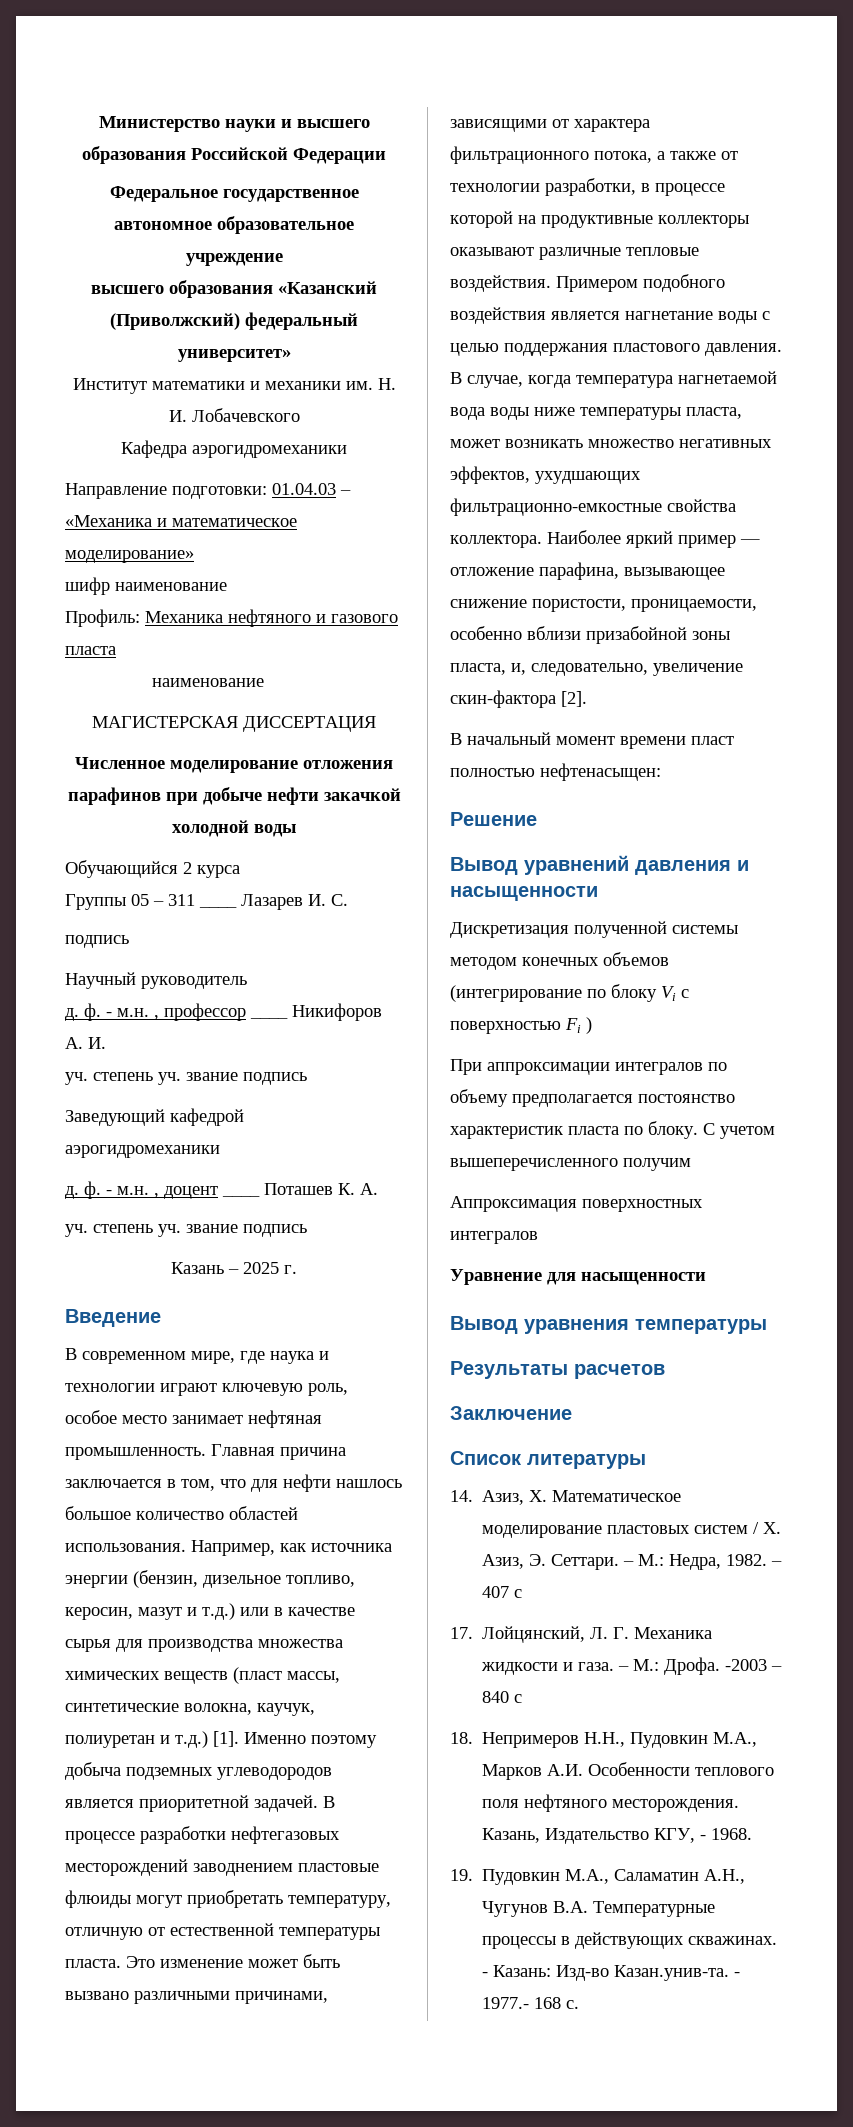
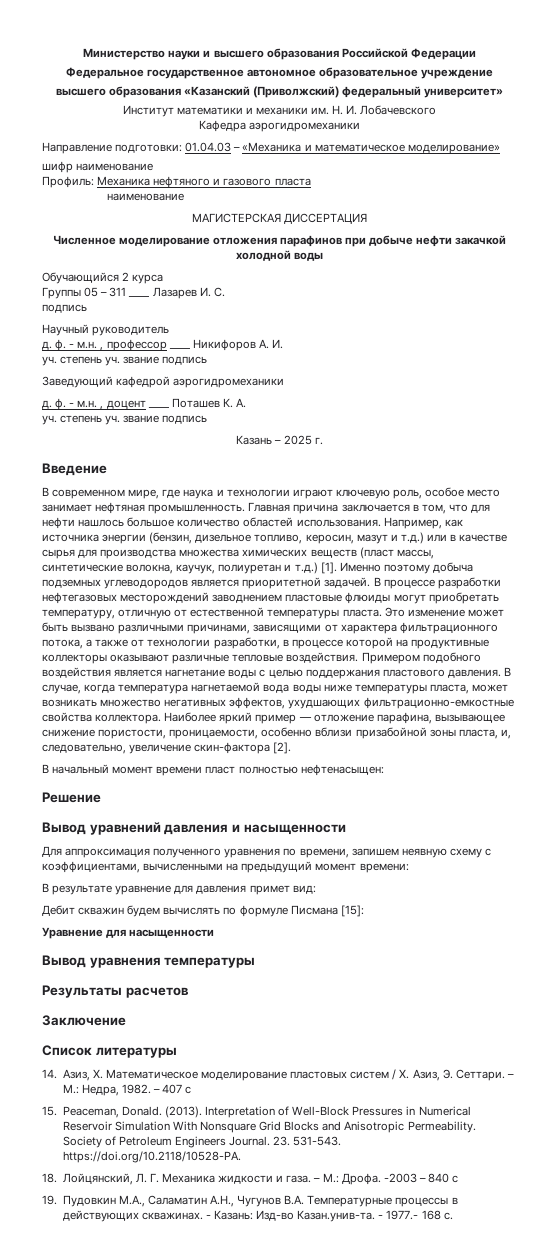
[450,921,738,938] [450,952,669,970] [450,984,689,1002] [450,1017,592,1034] [450,1059,727,1075] [450,1089,735,1107] [450,1121,775,1139] [450,1158,691,1171] [450,1196,703,1212] [450,1231,538,1244] Дискретизация полученной системы методом конечных объемов (интегрирование по блоку Vi с поверхностью Fi ) // При аппроксимации интегралов по объему предполагается постоянство характеристик пласта по блоку. С учетом вышеперечисленного получим // Аппроксимация поверхностных интегралов -> [42,846,491,858] [42,861,409,873] [42,883,316,895] [42,905,364,917] Для аппроксимация полученного уравнения по времени, запишем неявную схему с коэффициентами, вычисленными на предыдущий момент времени: // В результате уравнение для давления примет вид: // Дебит скважин будем вычислять по формуле Писмана [15]:
[450,1627,473,1639] 17. -> [42,1106,471,1118] [62,1121,476,1133] [62,1136,342,1148] [62,1151,241,1163] [42,1173,57,1183] 15. Peaceman, Donald. (2013). Interpretation of Well-Block Pressures in Numerical Reservoir Simulation With Nonsquare Grid Blocks and Anisotropic Permeability. Society of Petroleum Engineers Journal. 23. 531-543. https://doi.org/10.2118/10528-PA. // 18.
[450,1732,758,1748] [482,1762,775,1780] [482,1794,740,1812] [482,1828,753,1844] // 18. Непримеров Н.Н., Пудовкин М.А., Марков А.И. Особенности теплового поля нефтяного месторождения. Казань, Издательство КГУ, - 1968. -> (459, 1179) none

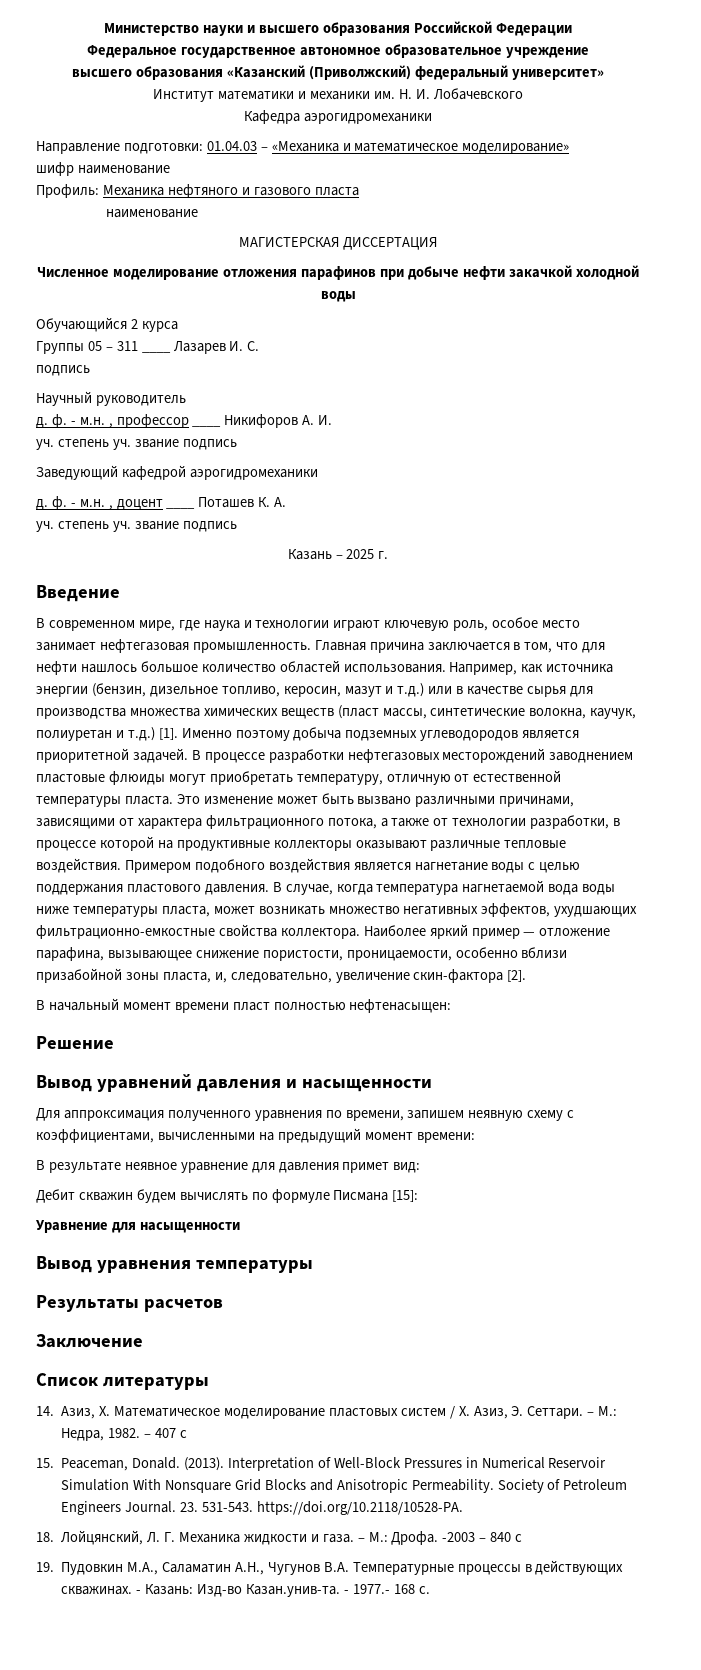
[95,502,146,514] нефтяная -> [99,639,189,653] нефтегазовая
(113, 890) none -> [124,1162,177,1170] неявное

